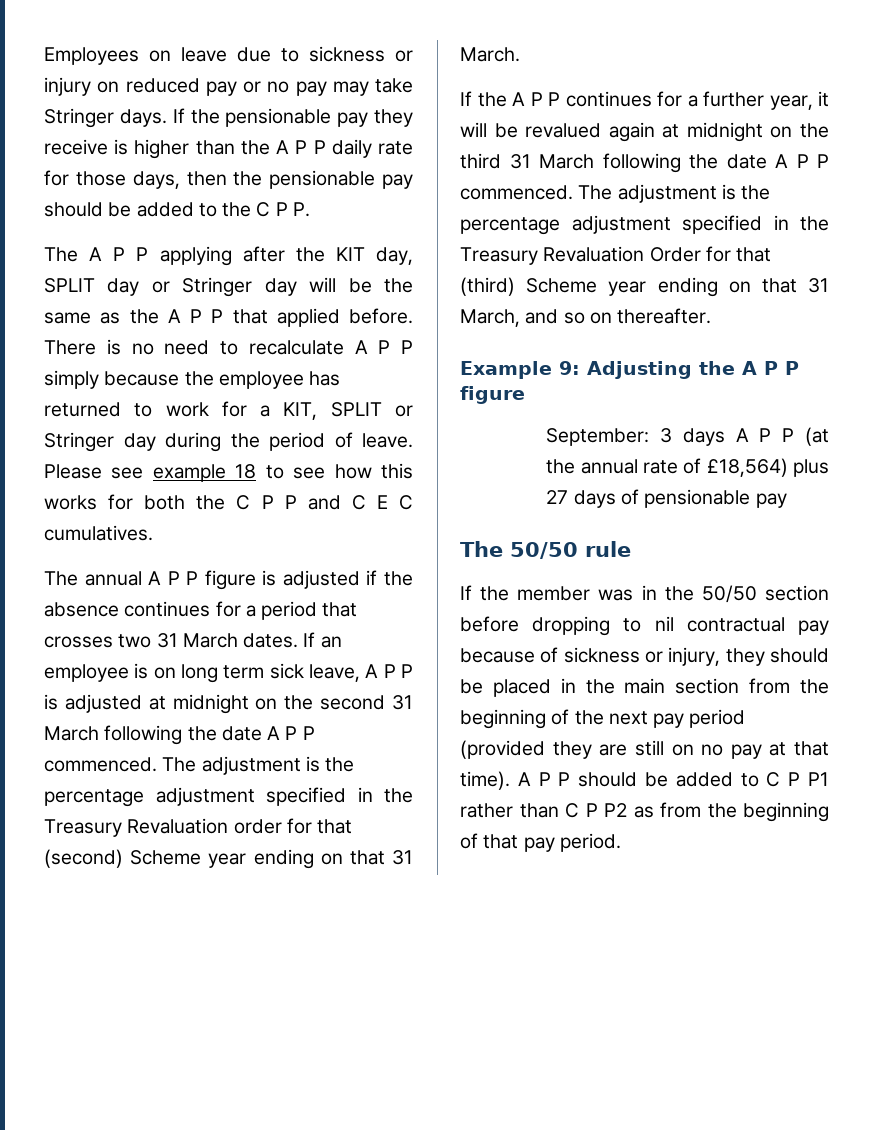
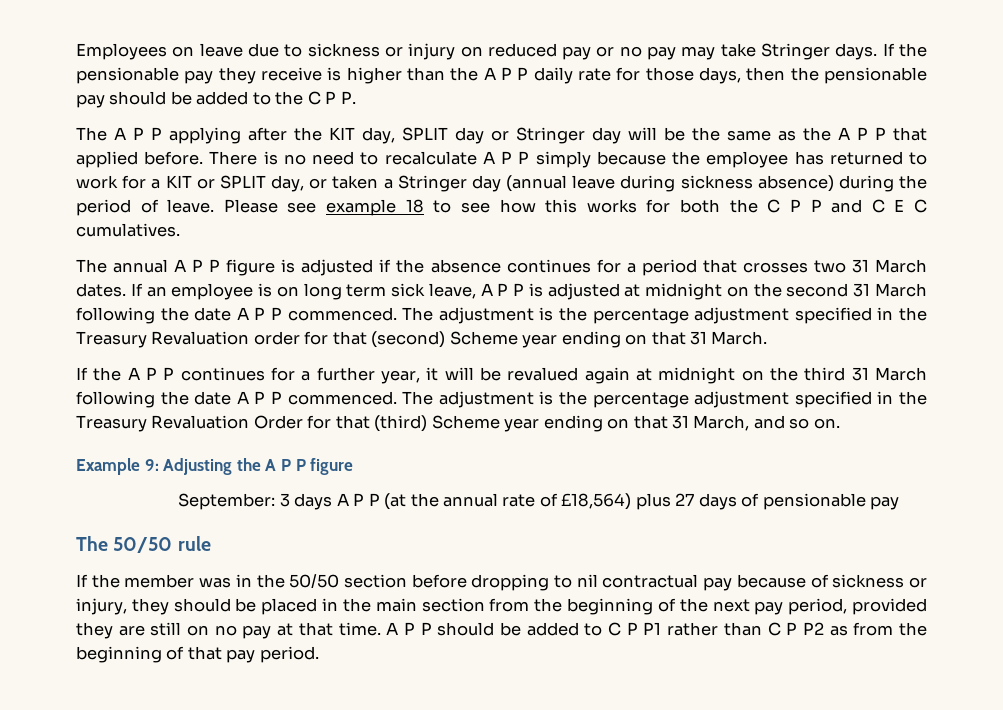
[283,402,413,420] [44,432,156,452] KIT, SPLIT or Stringer day -> [165,175,834,192] KIT or SPLIT day, or taken a Stringer day (annual leave during sickness absence)
[589,308,712,324] on thereafter. -> [813,418,840,429] on.
[689,709,746,728] [460,740,545,759] period (provided -> [788,598,928,615] period, provided
[460,771,510,790] time). -> [338,622,381,636] time.

